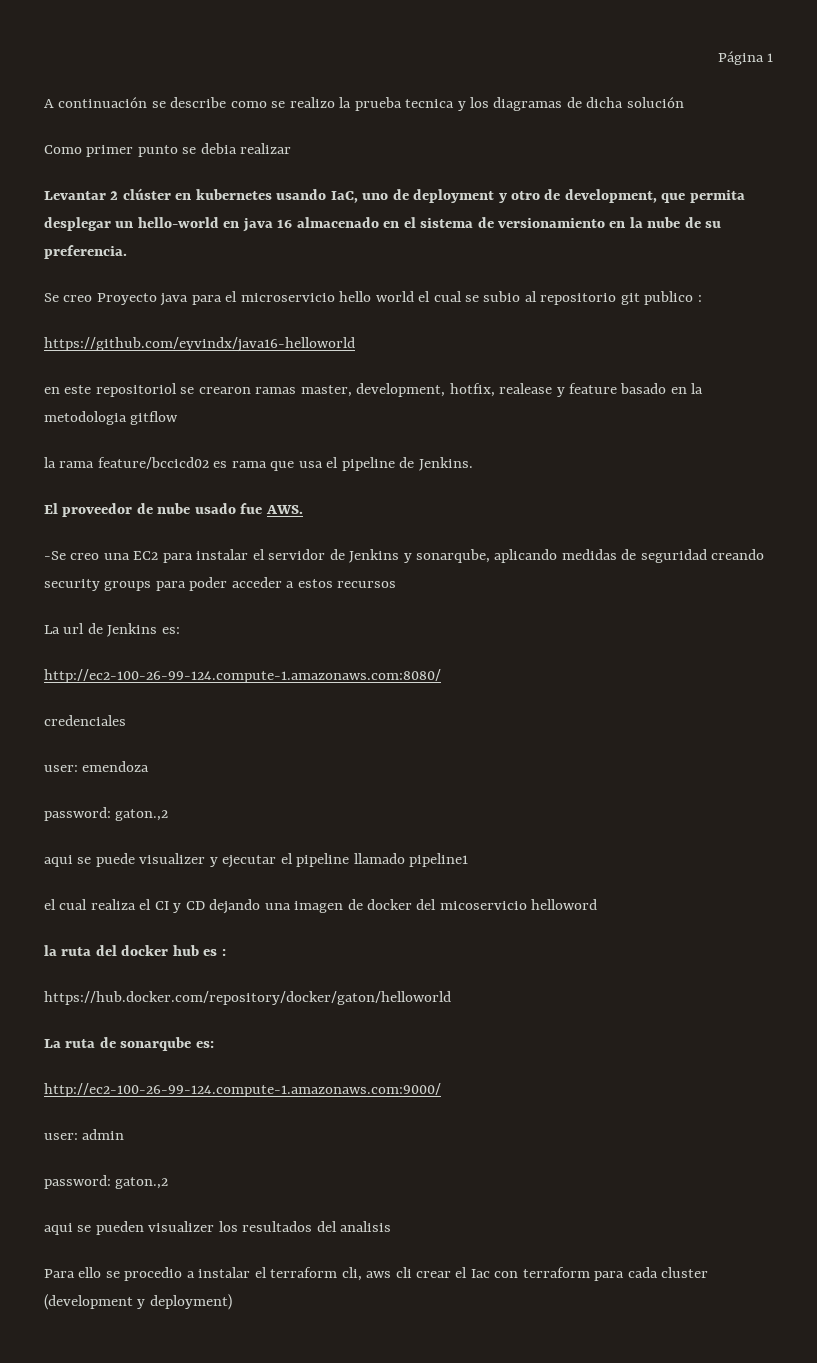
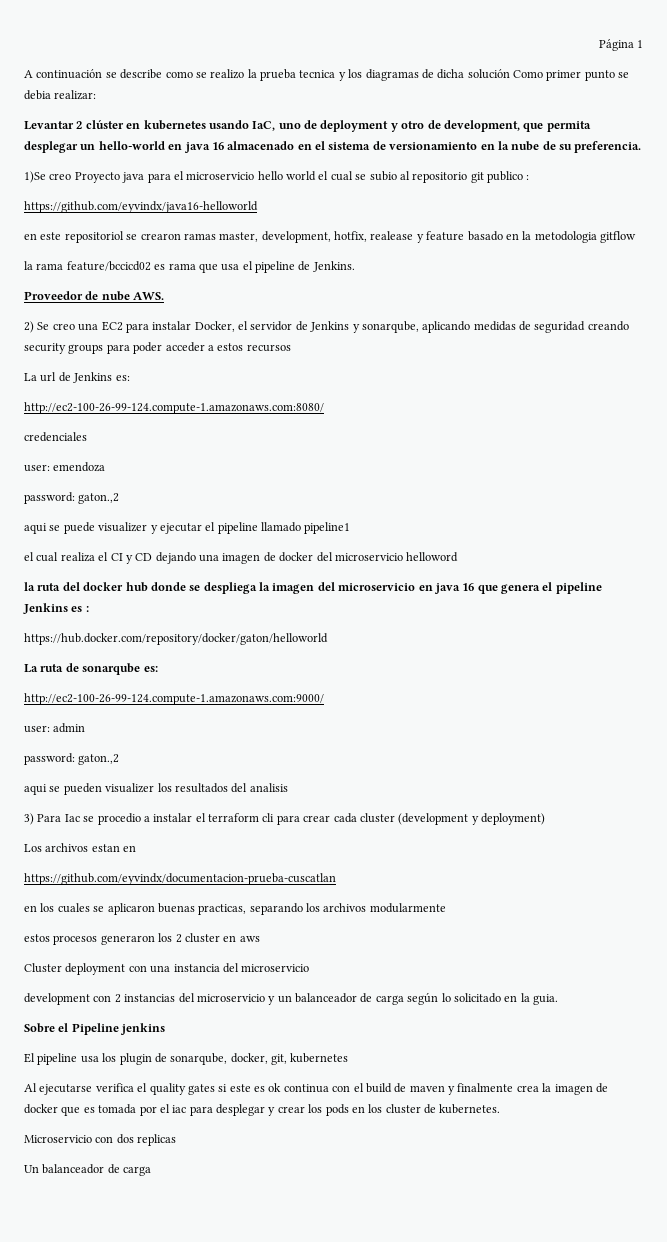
(684, 102) // -> (510, 74) none
[240,143,292,154] realizar -> [54,90,97,100] realizar:
[44,293,59,302] Se -> [24,171,46,183] 1)Se
[44,503,263,517] El proveedor de nube usado fue -> [24,291,130,301] Proveedor de nube
[44,551,66,560] -Se -> [24,321,50,333] 2) Se
(249, 554) none -> [194,321,235,332] Docker,
[439,901,527,910] micoservicio -> [334,553,403,561] microservicio
(199, 950) none -> [150,582,602,594] [23,603,68,614] donde se despliega la imagen del microservicio en java 16 que genera el pipeline Jenkins
[44,1267,102,1278] Para ello -> [24,813,80,825] 3) Para Iac
[341,1267,625,1281] cli, aws cli crear el Iac con terraform para -> [262,813,331,825] cli para crear
(232, 1302) none -> [24,843,137,852] [24,873,336,885] [24,903,446,915] [24,933,260,945] [24,963,310,975] [24,992,558,1005] [24,1023,166,1035] [24,1053,349,1065] [24,1083,608,1095] [24,1104,501,1116] [24,1134,177,1146] [24,1164,152,1176] // Los archivos estan en // https://github.com/eyvindx/documentacion-prueba-cuscatlan // en los cuales se aplicaron buenas practicas, separando los archivos modularmente // estos procesos generaron los 2 cluster en aws // Cluster deployment con una instancia del microservicio // development con 2 instancias del microservicio y un balanceador de carga según lo solicitado en la guia. // Sobre el Pipeline jenkins // El pipeline usa los plugin de sonarqube, docker, git, kubernetes // Al ejecutarse verifica el quality gates si este es ok continua con el build de maven y finalmente crea la imagen de docker que es tomada por el iac para desplegar y crear los pods en los cluster de kubernetes. // Microservicio con dos replicas // Un balanceador de carga

